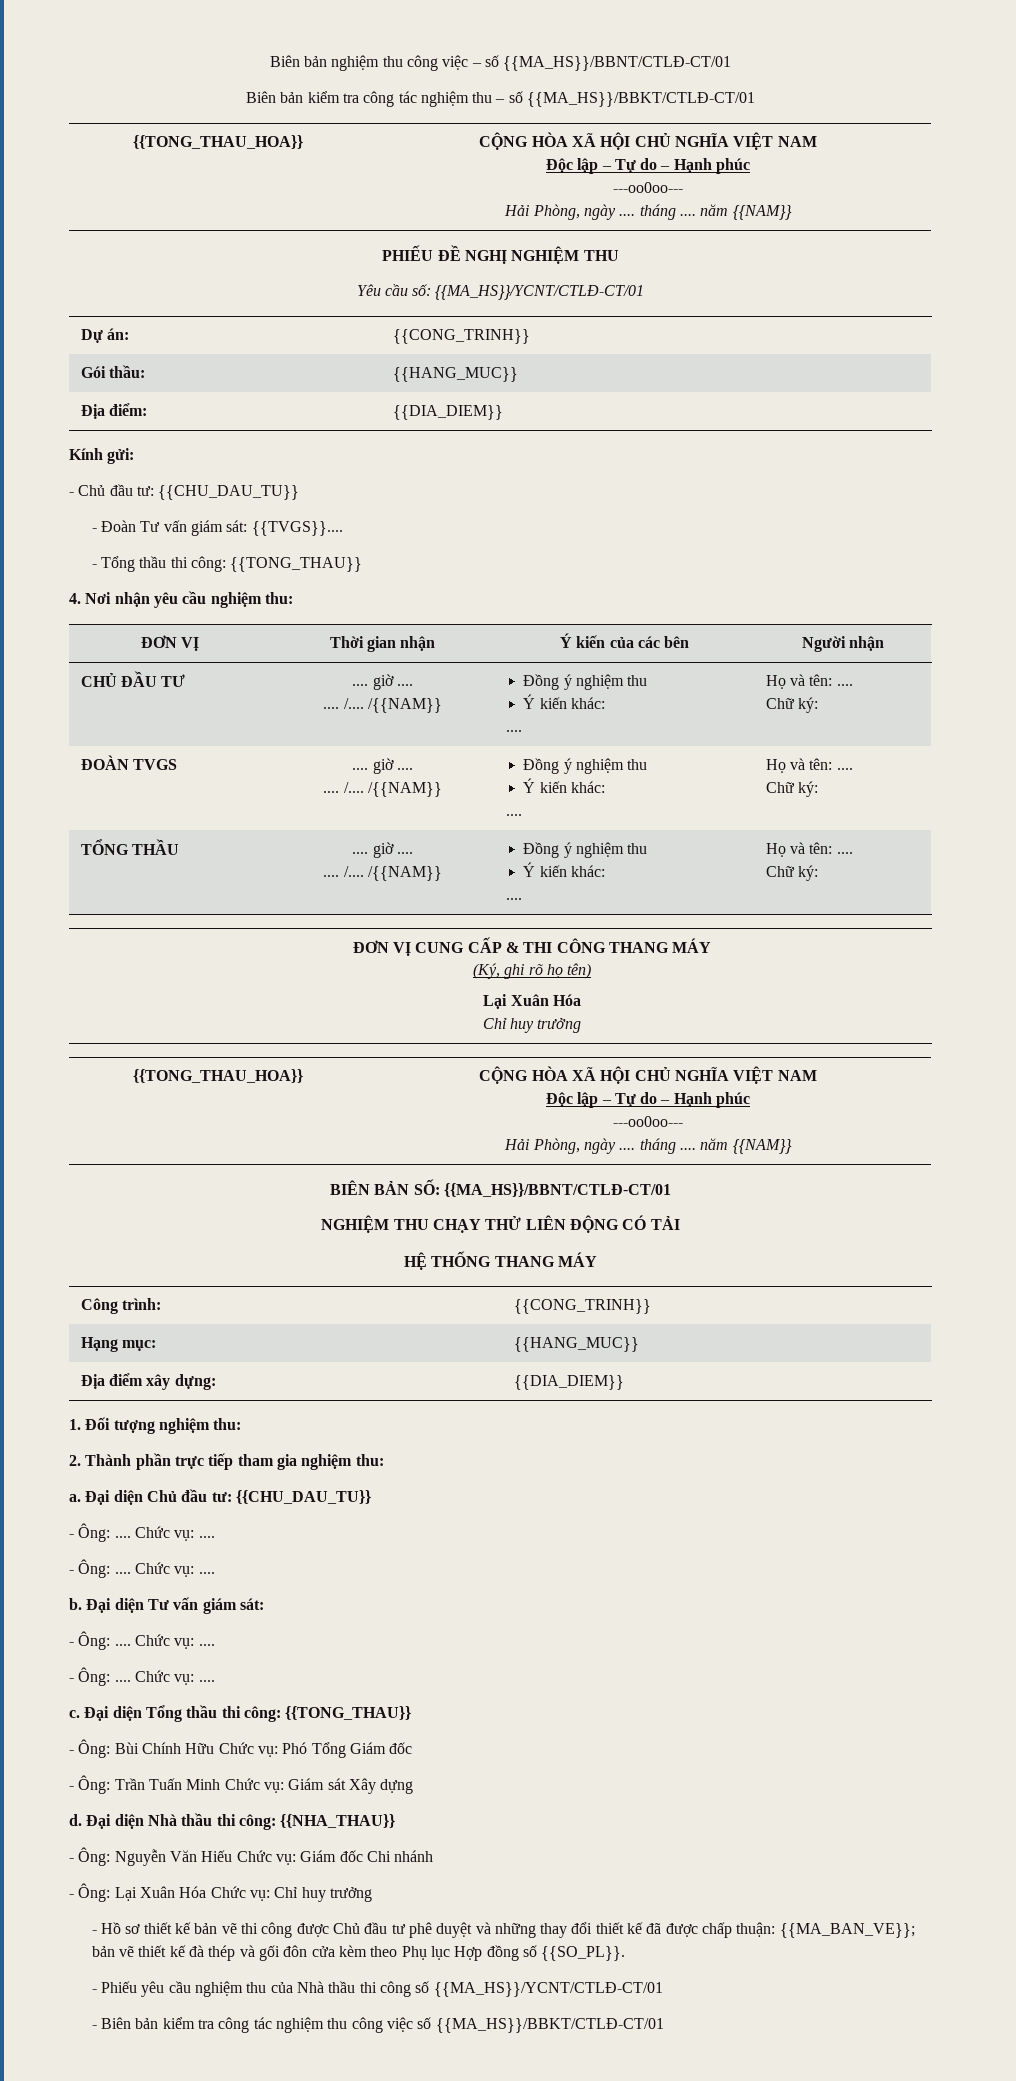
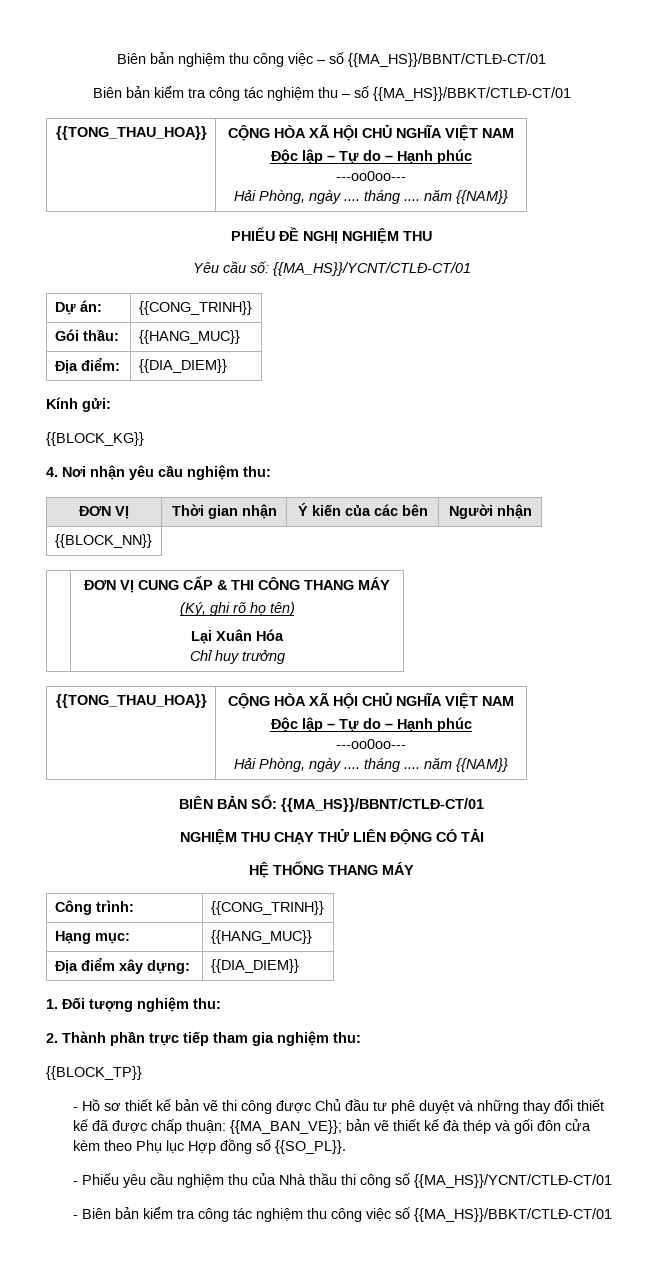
[69,484,300,500] [91,520,343,536] [91,556,363,572] - Chủ đầu tư: {{CHU_DAU_TU}} // - Đoàn Tư vấn giám sát: {{TVGS}}.... // - Tổng thầu thi công: {{TONG_THAU}} -> [46,432,144,446] {{BLOCK_KG}}
[80,671,186,687] [352,674,413,690] [323,698,442,713] [523,674,648,690] [523,694,605,709] [505,730,522,732] [765,674,853,689] [765,697,818,713] [80,755,177,770] [352,758,413,774] [323,782,442,797] [523,758,648,774] [523,778,605,793] [505,814,522,816] [765,758,853,773] [765,781,818,797] [80,839,179,855] [352,842,413,858] [323,866,442,881] [523,842,648,858] [523,862,605,877] [505,898,522,900] [765,842,853,857] [765,865,818,881] CHỦ ĐẦU TƯ | .... giờ .... // .... /.... /{{NAM}} | Đồng ý nghiệm thu // Ý kiến khác: // .... | Họ và tên: .... // Chữ ký: // ĐOÀN TVGS | .... giờ .... // .... /.... /{{NAM}} | Đồng ý nghiệm thu // Ý kiến khác: // .... | Họ và tên: .... // Chữ ký: // TỔNG THẦU | .... giờ .... // .... /.... /{{NAM}} | Đồng ý nghiệm thu // Ý kiến khác: // .... | Họ và tên: .... // Chữ ký: -> [54,534,152,548] {{BLOCK_NN}}
[69,1489,371,1505] [69,1523,215,1542] [69,1559,215,1578] [69,1597,264,1614] [69,1631,215,1650] [69,1667,215,1686] [69,1705,412,1722] [69,1739,413,1758] [69,1775,414,1794] [69,1813,396,1830] [69,1847,434,1866] [69,1883,372,1902] a. Đại diện Chủ đầu tư: {{CHU_DAU_TU}} // - Ông: .... Chức vụ: .... // - Ông: .... Chức vụ: .... // b. Đại diện Tư vấn giám sát: // - Ông: .... Chức vụ: .... // - Ông: .... Chức vụ: .... // c. Đại diện Tổng thầu thi công: {{TONG_THAU}} // - Ông: Bùi Chính Hữu Chức vụ: Phó Tổng Giám đốc // - Ông: Trần Tuấn Minh Chức vụ: Giám sát Xây dựng // d. Đại diện Nhà thầu thi công: {{NHA_THAU}} // - Ông: Nguyễn Văn Hiếu Chức vụ: Giám đốc Chi nhánh // - Ông: Lại Xuân Hóa Chức vụ: Chỉ huy trưởng -> [46,1066,142,1080] {{BLOCK_TP}}

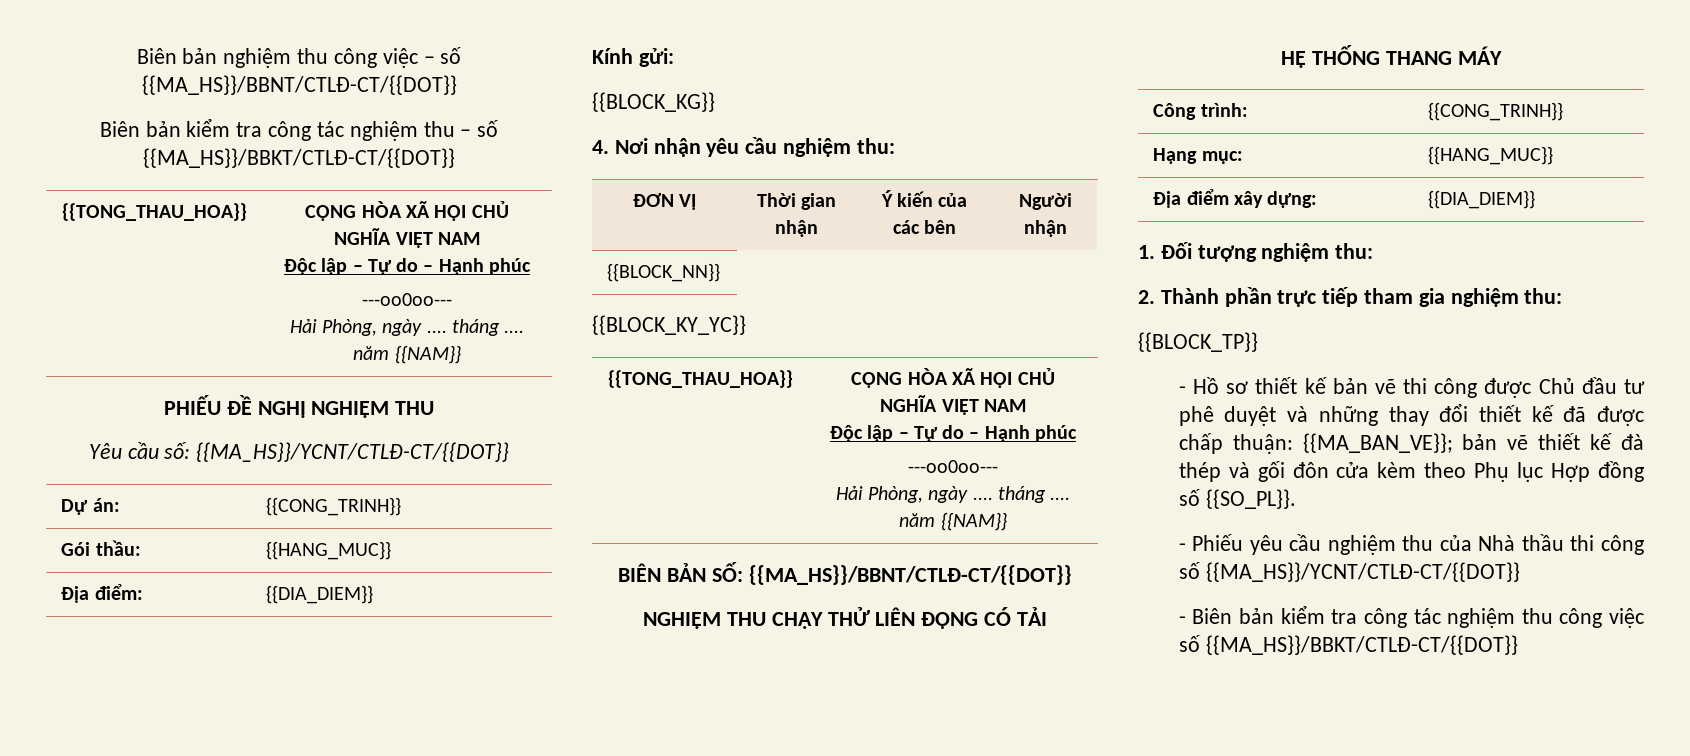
[348,53,546,67] {{MA_HS}}/BBNT/CTLĐ-CT/01 -> [141,75,457,95] {{MA_HS}}/BBNT/CTLĐ-CT/{{DOT}}
[372,87,571,101] {{MA_HS}}/BBKT/CTLĐ-CT/01 -> [143,148,455,168] {{MA_HS}}/BBKT/CTLĐ-CT/{{DOT}}
[272,262,471,276] {{MA_HS}}/YCNT/CTLĐ-CT/01 -> [196,442,510,462] {{MA_HS}}/YCNT/CTLĐ-CT/{{DOT}}
[84,576,390,593] [179,602,295,616] [191,629,284,644] [189,650,285,664] // | ĐƠN VỊ CUNG CẤP & THI CÔNG THANG MÁY // (Ký, ghi rõ họ tên) // Lại Xuân Hóa // Chỉ huy trưởng -> [592,315,746,335] // {{BLOCK_KY_YC}}
[281,798,484,812] {{MA_HS}}/BBNT/CTLĐ-CT/01 -> [748,565,1072,585] {{MA_HS}}/BBNT/CTLĐ-CT/{{DOT}}
[414,1174,613,1188] {{MA_HS}}/YCNT/CTLĐ-CT/01 -> [1205,562,1520,582] {{MA_HS}}/YCNT/CTLĐ-CT/{{DOT}}
[414,1208,613,1222] {{MA_HS}}/BBKT/CTLĐ-CT/01 -> [1205,635,1518,655] {{MA_HS}}/BBKT/CTLĐ-CT/{{DOT}}

